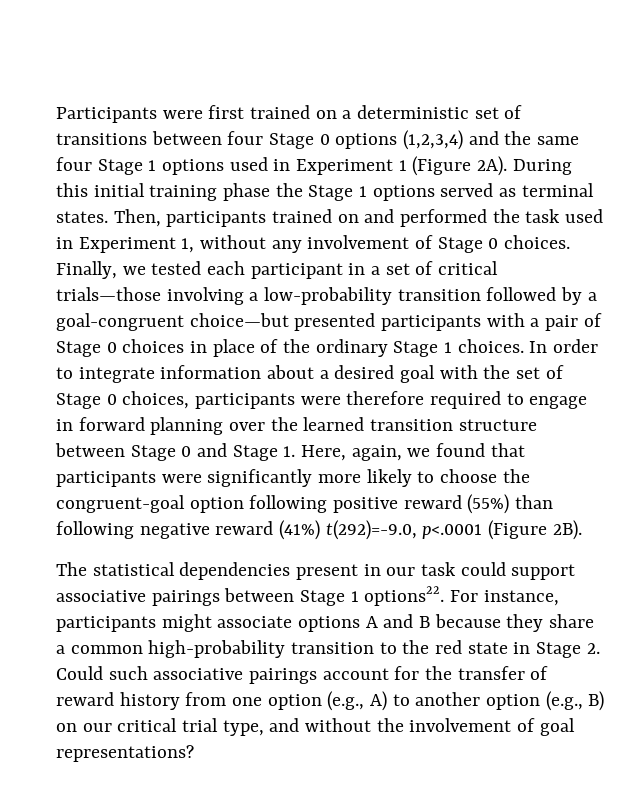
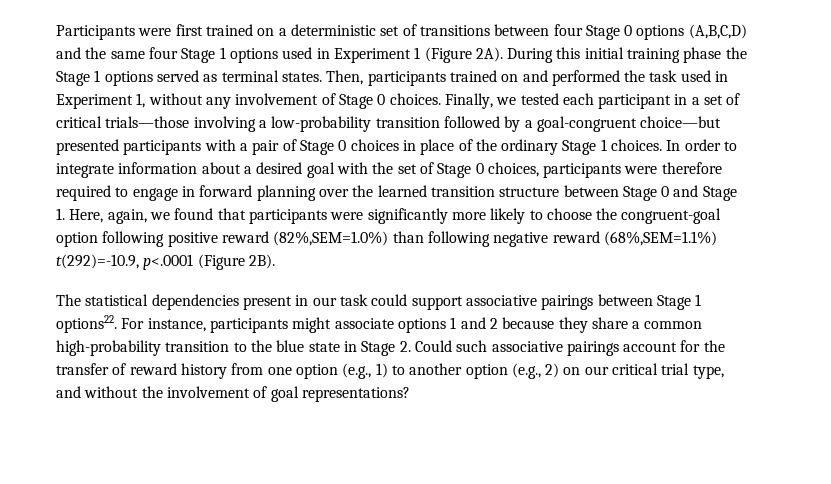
[403,130,464,150] (1,2,3,4) -> [688,24,747,39] (A,B,C,D)
[467,494,510,514] (55%) -> [273,231,389,246] (82%,SEM=1.0%)
[279,520,417,540] (41%) t(292)=-9.0, -> [603,231,717,246] [56,254,139,269] (68%,SEM=1.1%) t(292)=-10.9,
[365,614,431,628] A and B -> [450,317,498,329] 1 and 2
[435,640,463,654] red -> [276,340,305,352] blue
[370,691,388,711] A) -> [375,363,388,378] 1)
[588,691,605,711] B) -> [545,363,560,378] 2)

